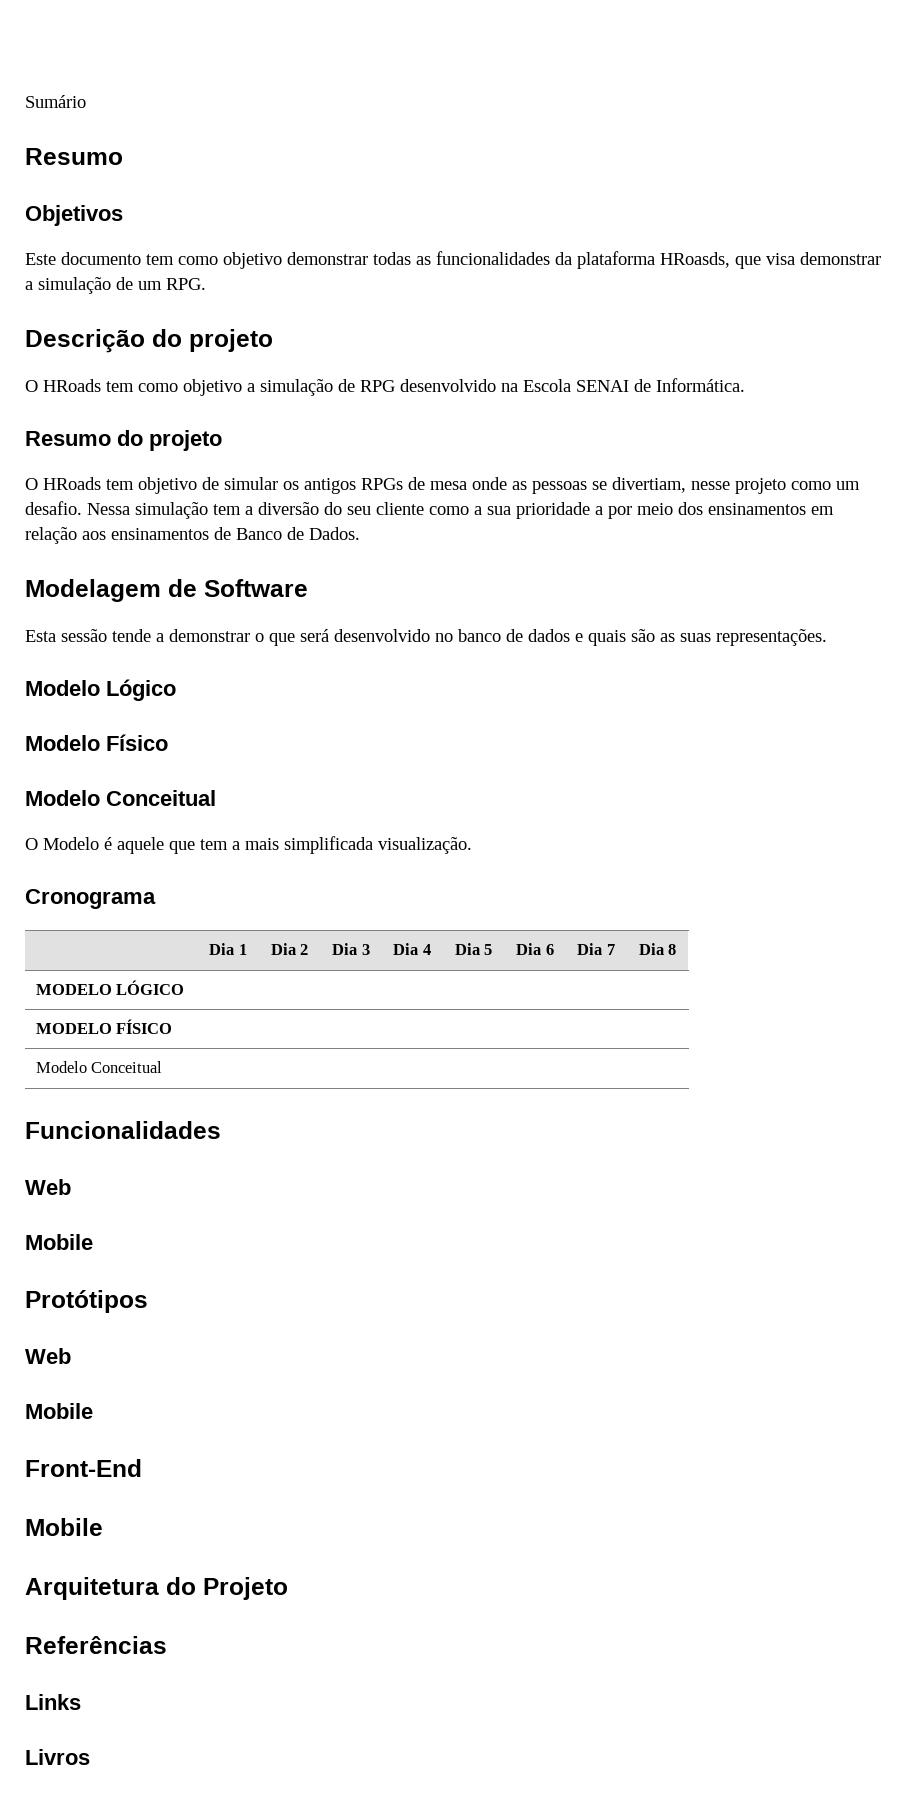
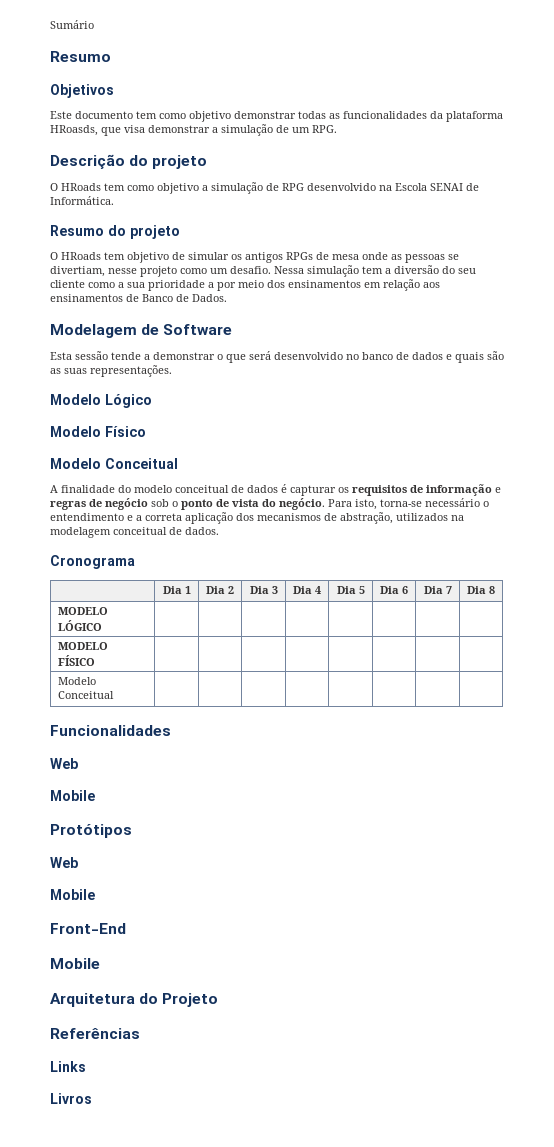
[25,836,472,854] O Modelo é aquele que tem a mais simplificada visualização. -> [50,484,501,496] [50,498,489,510] [50,512,464,524] [50,527,219,538] A finalidade do modelo conceitual de dados é capturar os requisitos de informação e regras de negócio sob o ponto de vista do negócio. Para isto, torna-se necessário o entendimento e a correta aplicação dos mecanismos de abstração, utilizados na modelagem conceitual de dados.

